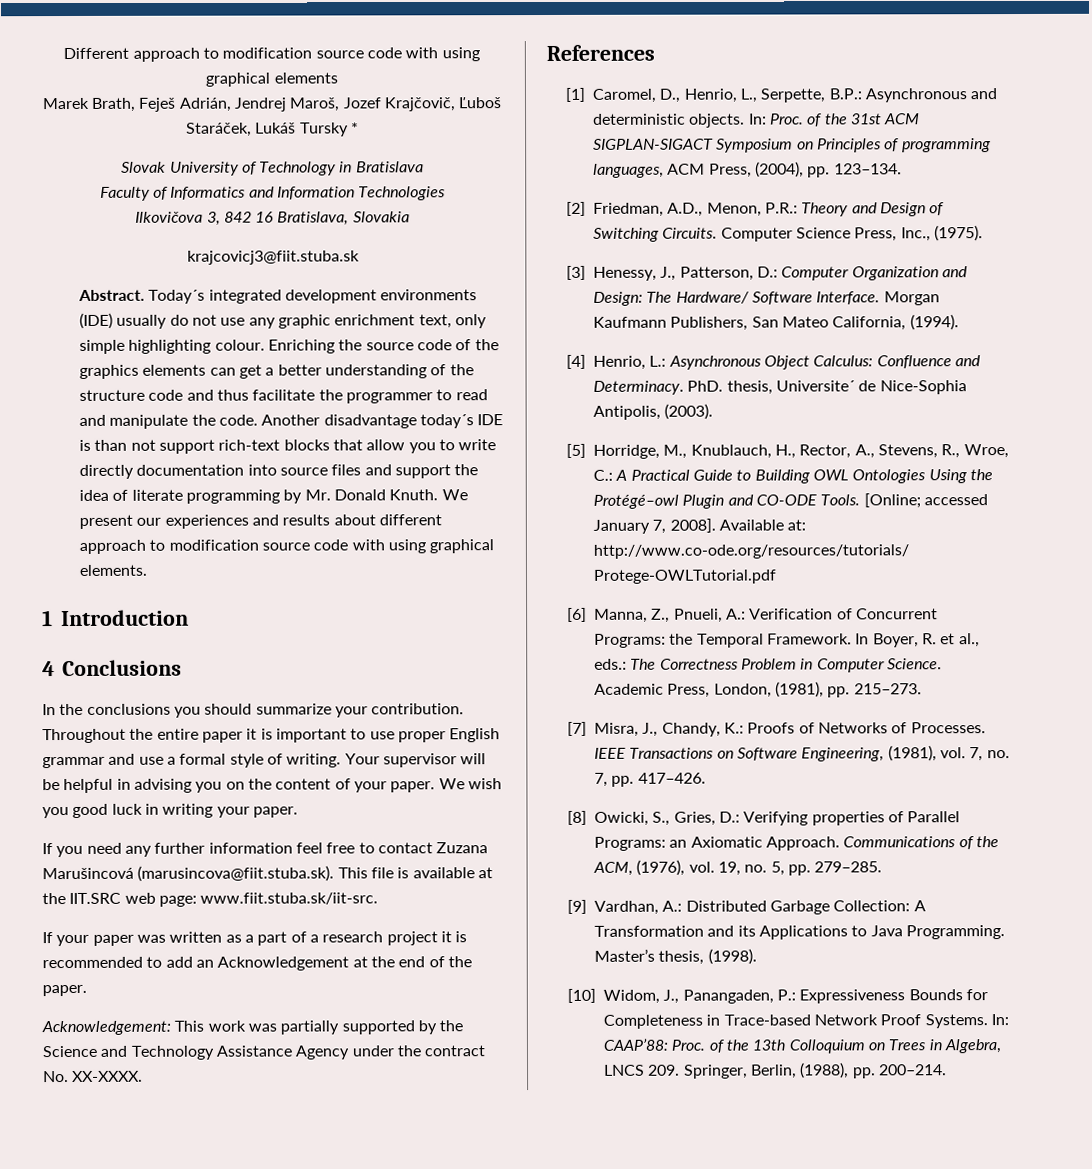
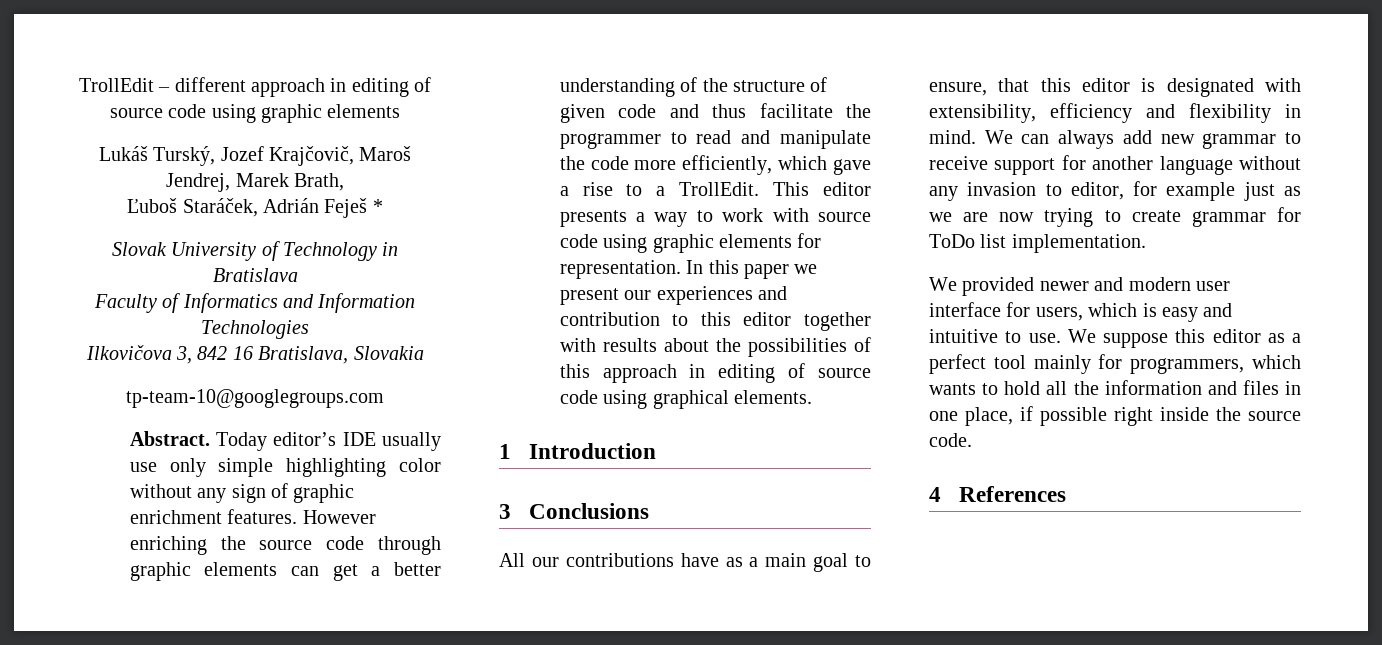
[63,47,480,62] [205,72,338,87] [41,97,503,112] [186,122,349,137] Different approach to modification source code with using graphical elements // Marek Brath, Feješ Adrián, Jendrej Maroš, Jozef Krajčovič, Ľuboš Staráček, Lukáš Tursky -> [78,77,432,97] [109,104,401,123] [98,146,412,166] [166,173,344,192] [127,198,368,218] TrollEdit – different approach in editing of source code using graphic elements // Lukáš Turský, Jozef Krajčovič, Maroš Jendrej, Marek Brath, // Ľuboš Staráček, Adrián Feješ
[186,250,360,265] krajcovicj3@fiit.stuba.sk -> [126,389,384,408] tp-team-10@googlegroups.com
[148,289,478,304] [79,312,487,329] [79,339,499,354] [79,364,140,379] Today´s integrated development environments (IDE) usually do not use any graphic enrichment text, only simple highlighting colour. Enriching the source code of the graphics -> [216,432,441,451] [129,458,441,477] [129,483,355,503] [129,509,376,524] [129,536,441,555] [129,562,191,581] Today editor’s IDE usually use only simple highlighting color without any sign of graphic enrichment features. However enriching the source code through graphic
(146, 395) none -> [810,77,828,92] [559,104,605,123] of given
[219,414,504,429] [79,439,497,454] [79,464,479,479] [79,489,468,504] [79,514,443,529] [79,539,385,554] code. Another disadvantage today´s IDE is than not support rich-text blocks that allow you to write directly documentation into source files and support the idea of literate programming by Mr. Donald Knuth. We present our experiences and results about different approach to modification source code with -> [590,155,871,175] [559,182,871,196] [559,208,871,227] [559,233,822,253] [559,260,818,279] [559,286,787,305] [559,312,871,331] [559,337,871,357] [559,363,871,383] [559,390,598,404] code more efficiently, which gave a rise to a TrollEdit. This editor presents a way to work with source code using graphic elements for representation. In this paper we present our experiences and contribution to this editor together with results about the possibilities of this approach in editing of source code
[42,661,55,677] 4 -> [499,504,511,519] 3
[42,703,465,718] [42,728,501,744] [42,753,487,769] [42,778,502,794] [42,803,298,819] [42,842,489,858] [42,865,493,882] [42,892,379,907] [42,931,468,947] [42,956,472,971] [42,984,87,997] [41,1020,464,1036] [42,1045,486,1060] [43,1070,144,1083] [546,44,655,61] [565,87,998,103] [593,113,921,128] [593,138,991,153] [593,161,902,178] [566,201,945,217] [593,225,983,242] [566,265,968,281] [593,291,940,306] [593,314,959,331] [566,354,981,370] [593,380,967,395] [593,403,714,420] [566,443,1009,459] [593,469,993,484] [593,493,988,509] [593,518,807,534] [593,544,910,559] [593,569,777,584] [567,607,938,623] [594,633,980,648] [594,658,942,673] [594,681,922,698] [567,721,986,737] [594,745,1010,762] [594,772,706,787] [567,810,961,826] [594,836,999,851] [593,859,883,876] [567,899,926,915] [594,925,1005,940] [594,948,757,965] [567,988,988,1004] [603,1014,1009,1029] [603,1038,1001,1054] [604,1062,947,1079] In the conclusions you should summarize your contribution. Throughout the entire paper it is important to use proper English grammar and use a formal style of writing. Your supervisor will be helpful in advising you on the content of your paper. We wish you good luck in writing your paper. // If you need any further information feel free to contact Zuzana Marušincová (marusincova@fiit.stuba.sk). This file is available at the IIT.SRC web page: www.fiit.stuba.sk/iit-src. // If your paper was written as a part of a research project it is recommended to add an Acknowledgement at the end of the paper. // Acknowledgement: This work was partially supported by the Science and Technology Assistance Agency under the contract No. XX-XXXX. // References // [1] Caromel, D., Henrio, L., Serpette, B.P.: Asynchronous and deterministic objects. In: Proc. of the 31st ACM SIGPLAN-SIGACT Symposium on Principles of programming languages, ACM Press, (2004), pp. 123–134. // [2] Friedman, A.D., Menon, P.R.: Theory and Design of Switching Circuits. Computer Science Press, Inc., (1975). // [3] Henessy, J., Patterson, D.: Computer Organization and Design: The Hardware/ Software Interface. Morgan Kaufmann Publishers, San Mateo California, (1994). // [4] Henrio, L.: Asynchronous Object Calculus: Confluence and Determinacy. PhD. thesis, Universite´ de Nice-Sophia Antipolis, (2003). // [5] Horridge, M., Knublauch, H., Rector, A., Stevens, R., Wroe, C.: A Practical Guide to Building OWL Ontologies Using the Protégé–owl Plugin and CO-ODE Tools. [Online; accessed January 7, 2008]. Available at: http://www.co-ode.org/resources/tutorials/ Protege-OWLTutorial.pdf // [6] Manna, Z., Pnueli, A.: Verification of Concurrent Programs: the Temporal Framework. In Boyer, R. et al., eds.: The Correctness Problem in Computer Science. Academic Press, London, (1981), pp. 215–273. // [7] Misra, J., Chandy, K.: Proofs of Networks of Processes. IEEE Transactions on Software Engineering, (1981), vol. 7, no. 7, pp. 417–426. // [8] Owicki, S., Gries, D.: Verifying properties of Parallel Programs: an Axiomatic Approach. Communications of the ACM, (1976), vol. 19, no. 5, pp. 279–285. // [9] Vardhan, A.: Distributed Garbage Collection: A Transformation and its Applications to Java Programming. Master’s thesis, (1998). // [10] Widom, J., Panangaden, P.: Expressiveness Bounds for Completeness in Trace-based Network Proof Systems. In: CAAP’88: Proc. of the 13th Colloquium on Trees in Algebra, LNCS 209. Springer, Berlin, (1988), pp. 200–214. -> [499,553,871,572] [929,78,1301,97] [929,103,1301,123] [929,130,1301,149] [929,155,1301,175] [929,181,1301,201] [929,207,1301,227] [929,234,1146,253] [929,277,1230,296] [929,302,1233,322] [929,329,1301,348] [929,354,1301,374] [929,380,1301,395] [929,406,1301,426] [929,433,972,447] [929,486,1067,502] All our contributions have as a main goal to ensure, that this editor is designated with extensibility, efficiency and flexibility in mind. We can always add new grammar to receive support for another language without any invasion to editor, for example just as we are now trying to create grammar for ToDo list implementation. // We provided newer and modern user interface for users, which is easy and intuitive to use. We suppose this editor as a perfect tool mainly for programmers, which wants to hold all the information and files in one place, if possible right inside the source code. // 4 References

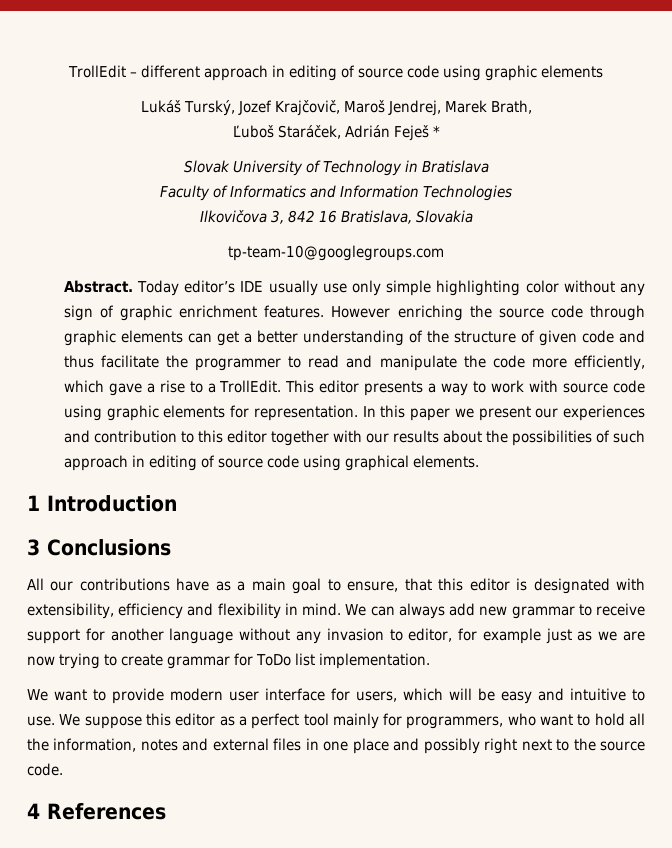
(596, 345) none -> [365,433,389,443] our
[559,364,590,378] this -> [612,430,645,443] such
[962,277,1124,296] provided newer and -> [54,688,164,704] want to provide
[1142,303,1157,317] is -> [449,688,495,701] will be
[1252,355,1301,369] [929,383,976,395] which wants -> [507,713,574,726] who want
[1104,380,1301,395] [929,406,1209,426] information and files in one place, if possible right inside -> [53,738,570,754] information, notes and external files in one place and possibly right next to

